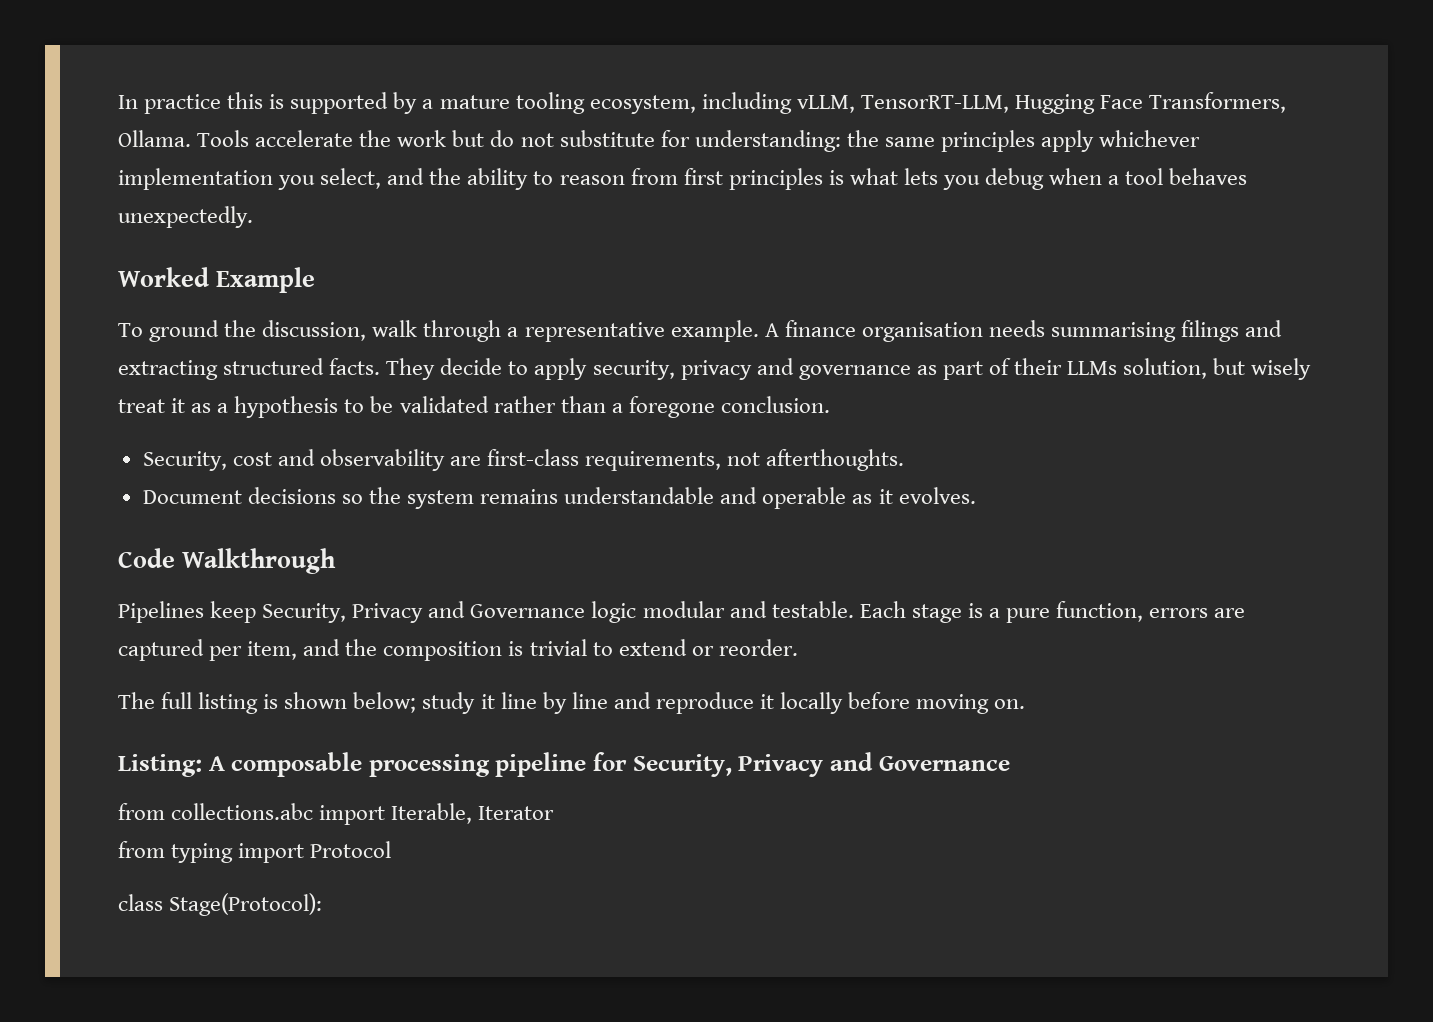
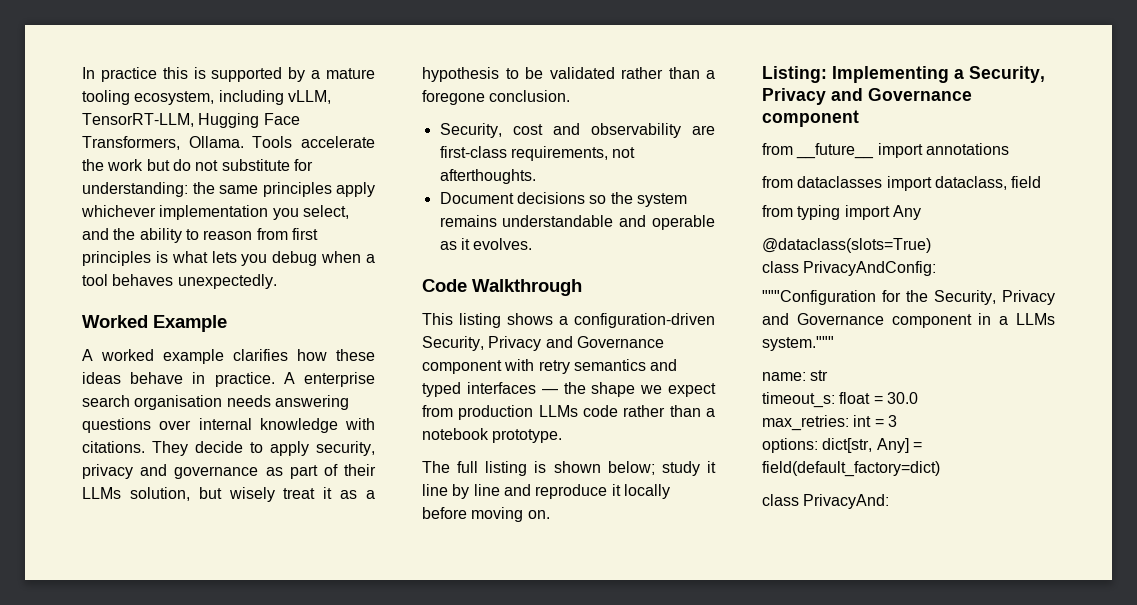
[118,320,1283,342] [118,358,381,380] To ground the discussion, walk through a representative example. A finance organisation needs summarising filings and extracting structured facts. -> [82,349,375,364] [82,372,376,387] [82,395,349,410] [82,418,375,433] [82,441,145,453] A worked example clarifies how these ideas behave in practice. A enterprise search organisation needs answering questions over internal knowledge with citations.
[118,601,1246,623] [118,639,798,661] Pipelines keep Security, Privacy and Governance logic modular and testable. Each stage is a pure function, errors are captured per item, and the composition is trivial to extend or reorder. -> [422,313,715,328] [422,336,664,351] [422,359,678,374] [422,382,716,397] [422,405,715,420] [422,428,563,443] This listing shows a configuration-driven Security, Privacy and Governance component with retry semantics and typed interfaces — the shape we expect from production LLMs code rather than a notebook prototype.
[208,752,1010,777] [118,803,555,825] A composable processing pipeline for Security, Privacy and Governance // from collections.abc import Iterable, Iterator -> [832,66,1045,83] [762,88,972,105] [762,110,859,127] [762,143,1009,159] [762,176,1042,191] Implementing a Security, Privacy and Governance component // from __future__ import annotations // from dataclasses import dataclass, field
[310,841,392,858] [118,893,323,916] Protocol // class Stage(Protocol): -> [892,205,921,220] [762,238,931,253] [762,261,937,276] [762,290,1055,305] [762,313,1055,328] [762,336,834,351] [762,370,829,381] [762,392,918,408] [762,415,897,431] [762,438,922,453] [762,461,940,477] [762,494,890,509] Any // @dataclass(slots=True) // class PrivacyAndConfig: // """Configuration for the Security, Privacy and Governance component in a LLMs system.""" // name: str // timeout_s: float = 30.0 // max_retries: int = 3 // options: dict[str, Any] = field(default_factory=dict) // class PrivacyAnd:

